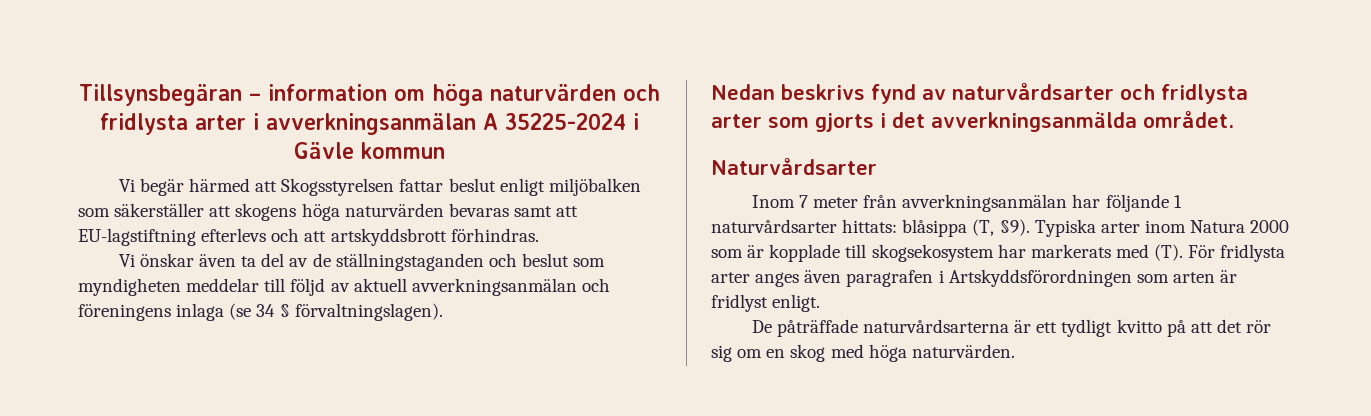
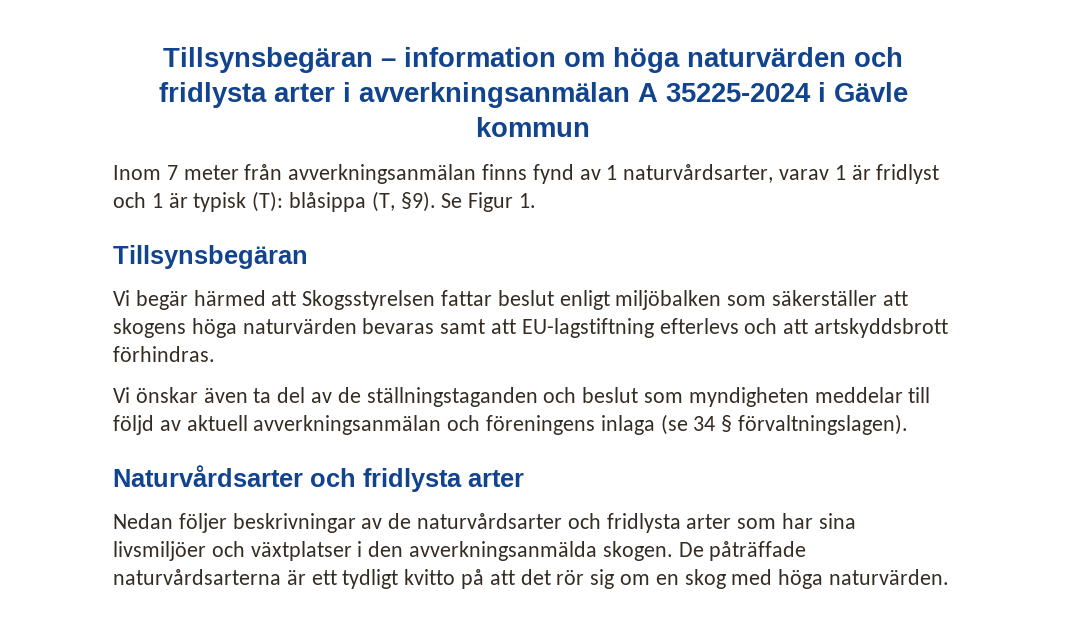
(445, 150) none -> [113,164,940,184] [113,191,537,212] [113,245,308,269] // Inom 7 meter från avverkningsanmälan finns fynd av 1 naturvårdsarter, varav 1 är fridlyst och 1 är typisk (T): blåsippa (T, §9). Se Figur 1. // Tillsynsbegäran
[711,84,946,104] Nedan beskrivs fynd av -> [113,465,524,492] [113,513,412,533] Naturvårdsarter och fridlysta arter // Nedan följer beskrivningar av de
[815,110,1234,132] [711,157,877,175] [751,194,1182,212] [711,219,1290,237] [711,244,1286,262] [711,269,1238,287] [711,294,821,312] gjorts i det avverkningsanmälda området. // Naturvårdsarter // Inom 7 meter från avverkningsanmälan har följande 1 naturvårdsarter hittats: blåsippa (T, §9). Typiska arter inom Natura 2000 som är kopplade till skogsekosystem har markerats med (T). För fridlysta arter anges även paragrafen i Artskyddsförordningen som arten är fridlyst enligt. // -> [782,513,856,529] [113,541,673,561] har sina livsmiljöer och växtplatser i den avverkningsanmälda skogen.

